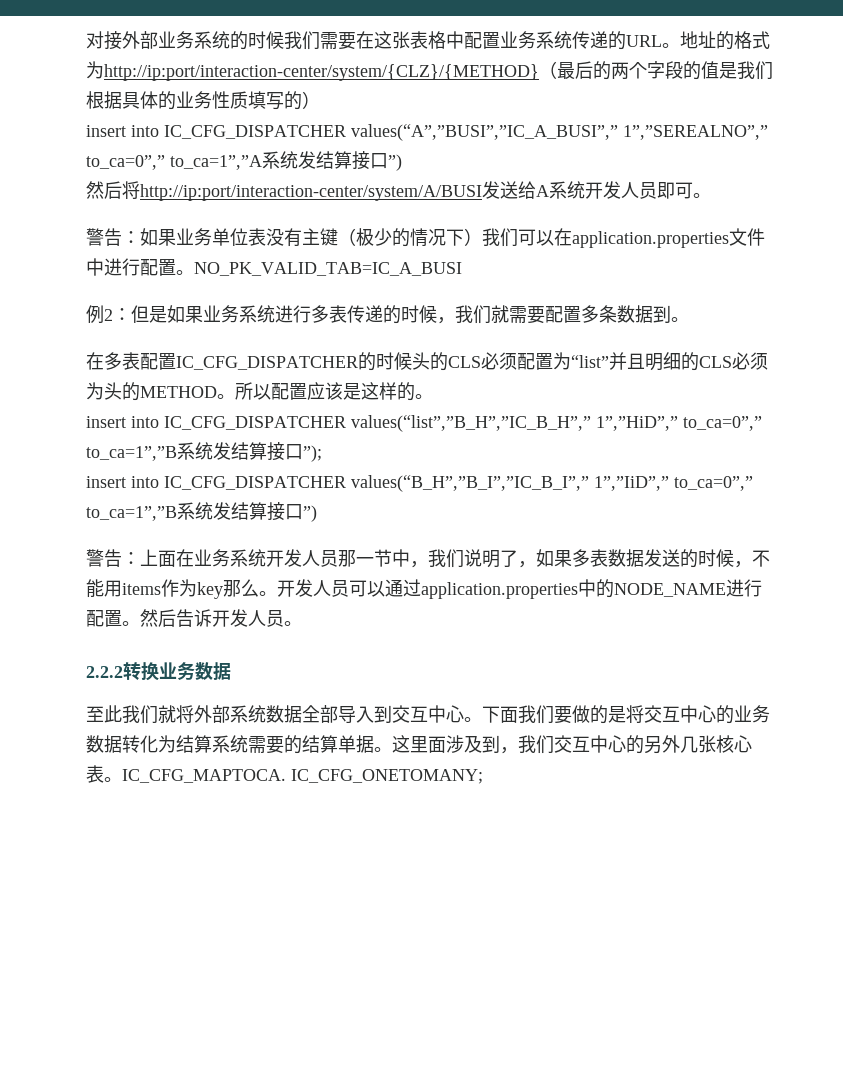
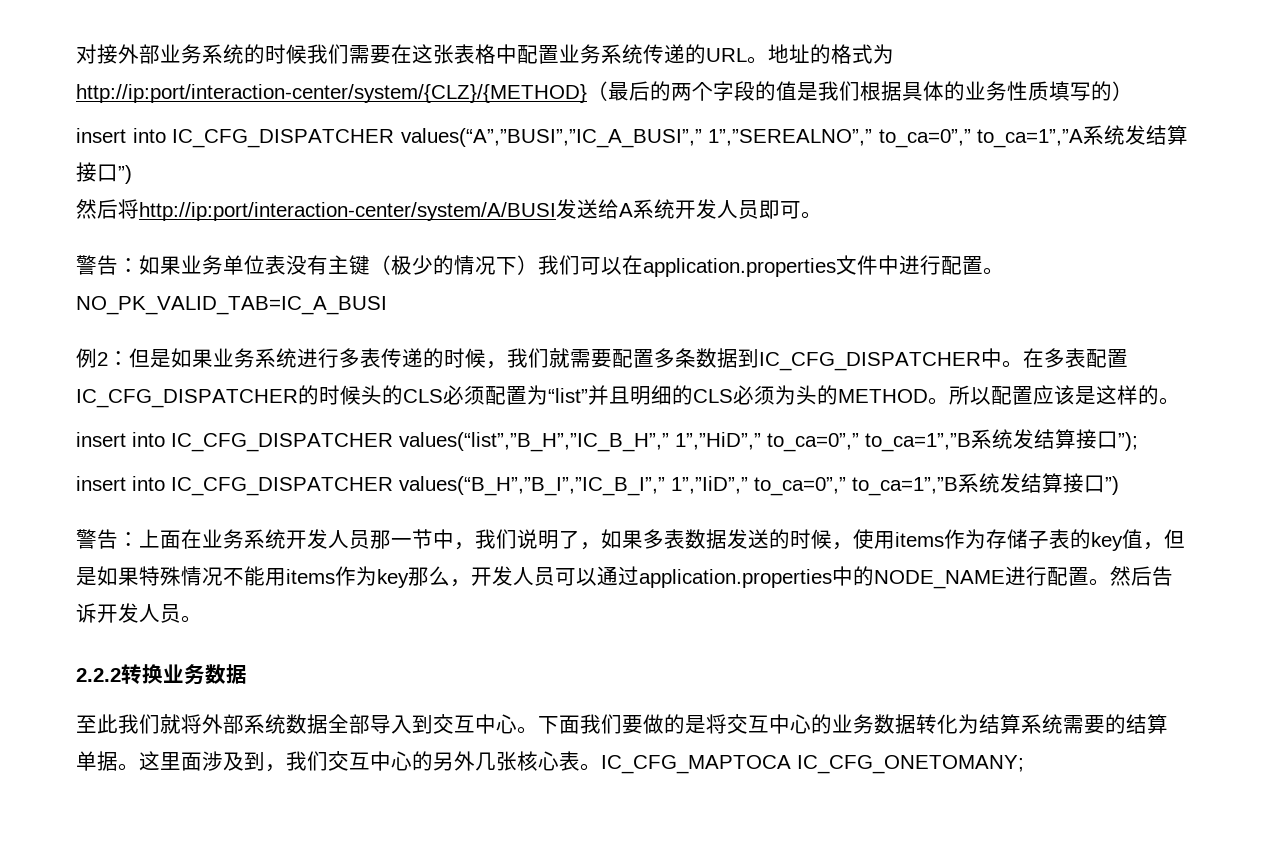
[671,317,689,322] 。 // -> [759,348,1023,371] IC_CFG_DISPATCHER中。
(752, 564) none -> [853,529,1185,551] [76,566,223,586] 使用items作为存储子表的key值，但是如果特殊情况
[259,591,277,596] 。 -> [450,579,471,587] ，
[122,769,286,783] IC_CFG_MAPTOCA. -> [601,755,791,774] IC_CFG_MAPTOCA

